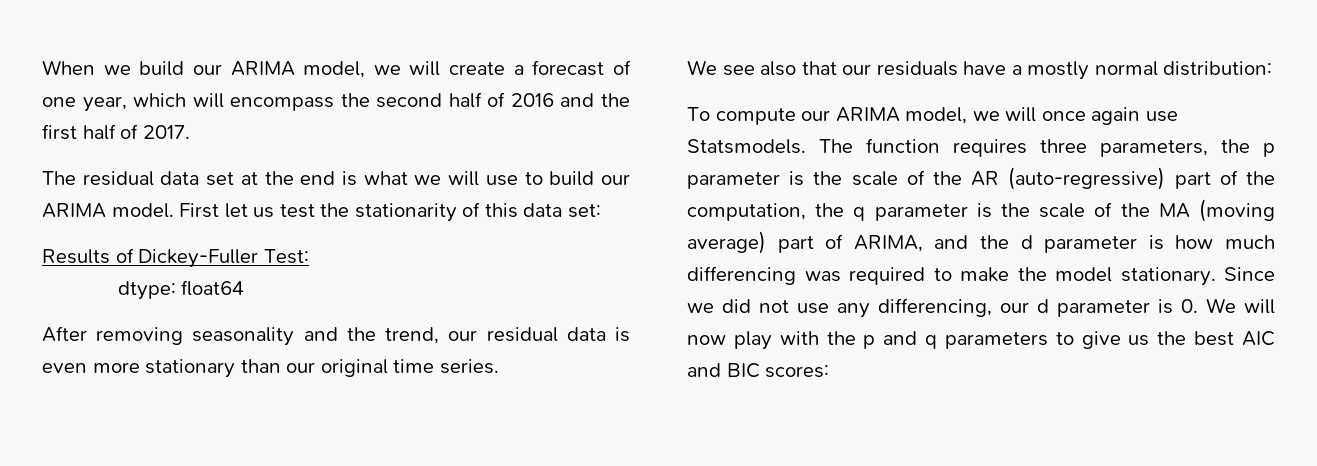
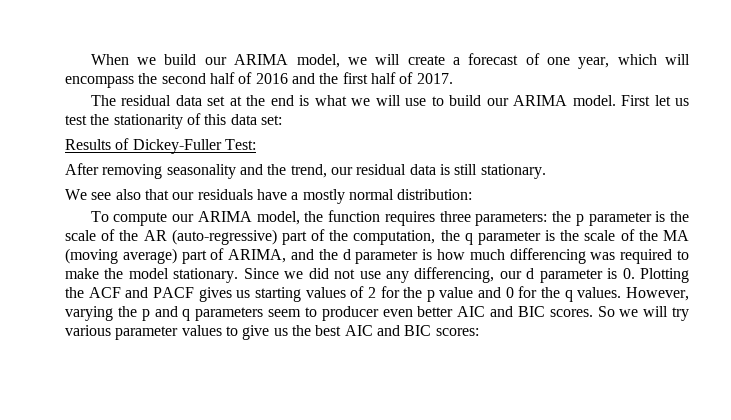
[117,280,245,300] // dtype: float64 -> (256, 144) none
[42,359,499,378] even more stationary than our original time series. -> [454,164,546,179] still stationary.
[972,107,1178,125] [687,139,853,154] we will once again use Statsmodels. The -> [304,211,324,222] the
[1100,140,1208,157] parameters, -> [475,212,548,226] parameters:
[1206,298,1275,314] [687,331,819,350] We will now play with -> [640,268,689,283] [65,286,689,302] [65,306,113,321] Plotting the ACF and PACF gives us starting values of 2 for the p value and 0 for the q values. However, varying
(1048, 340) none -> [268,306,689,321] [65,325,222,340] seem to producer even better AIC and BIC scores. So we will try various parameter values

